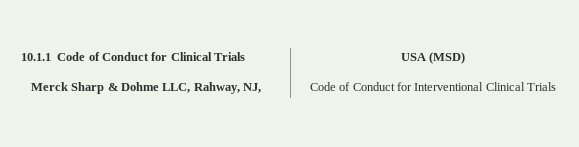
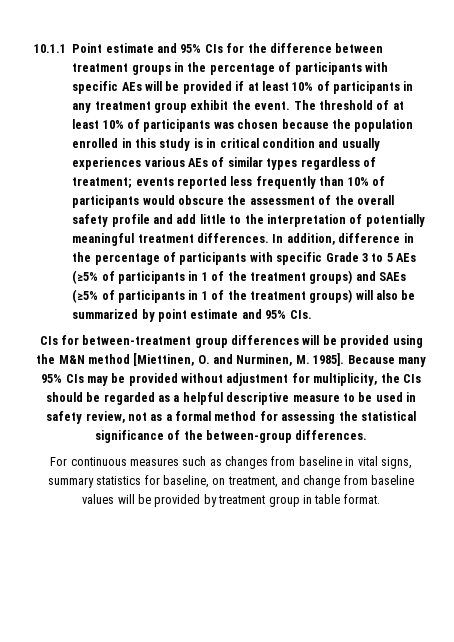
[57,52,246,61] [30,82,262,94] [400,52,466,64] [309,82,557,91] Code of Conduct for Clinical Trials // Merck Sharp & Dohme LLC, Rahway, NJ, USA (MSD) // Code of Conduct for Interventional Clinical Trials -> [72,43,384,53] [72,62,388,75] [72,81,414,94] [72,100,404,113] [72,119,414,132] [72,138,380,151] [72,157,376,170] [72,176,385,189] [72,195,394,208] [72,214,425,227] [72,233,414,246] [72,252,416,265] [72,270,406,284] [72,289,416,303] [72,309,312,322] [39,335,423,348] [36,353,426,367] [41,373,421,386] [45,392,417,405] [46,411,416,424] [94,430,368,443] [50,456,412,469] [47,475,415,488] [82,494,380,507] Point estimate and 95% CIs for the difference between treatment groups in the percentage of participants with specific AEs will be provided if at least 10% of participants in any treatment group exhibit the event. The threshold of at least 10% of participants was chosen because the population enrolled in this study is in critical condition and usually experiences various AEs of similar types regardless of treatment; events reported less frequently than 10% of participants would obscure the assessment of the overall safety profile and add little to the interpretation of potentially meaningful treatment differences. In addition, difference in the percentage of participants with specific Grade 3 to 5 AEs (≥5% of participants in 1 of the treatment groups) and SAEs (≥5% of participants in 1 of the treatment groups) will also be summarized by point estimate and 95% CIs. // CIs for between-treatment group differences will be provided using the M&N method [Miettinen, O. and Nurminen, M. 1985]. Because many 95% CIs may be provided without adjustment for multiplicity, the CIs should be regarded as a helpful descriptive measure to be used in safety review, not as a formal method for assessing the statistical significance of the between-group differences. // For continuous measures such as changes from baseline in vital signs, summary statistics for baseline, on treatment, and change from baseline values will be provided by treatment group in table format.

